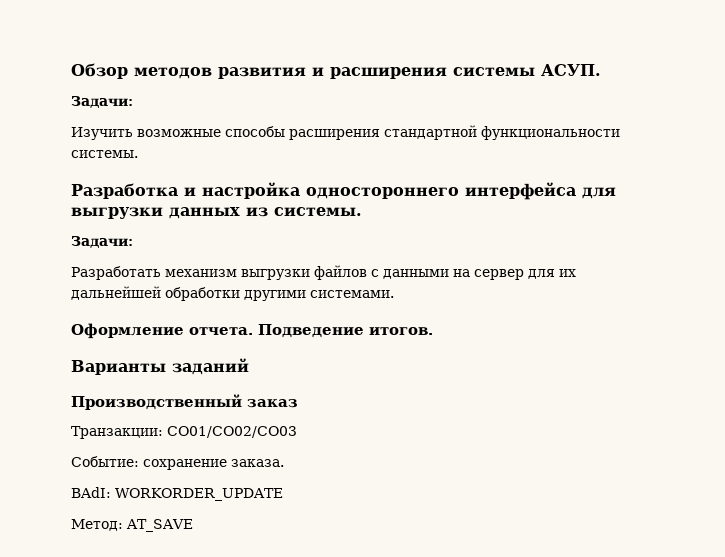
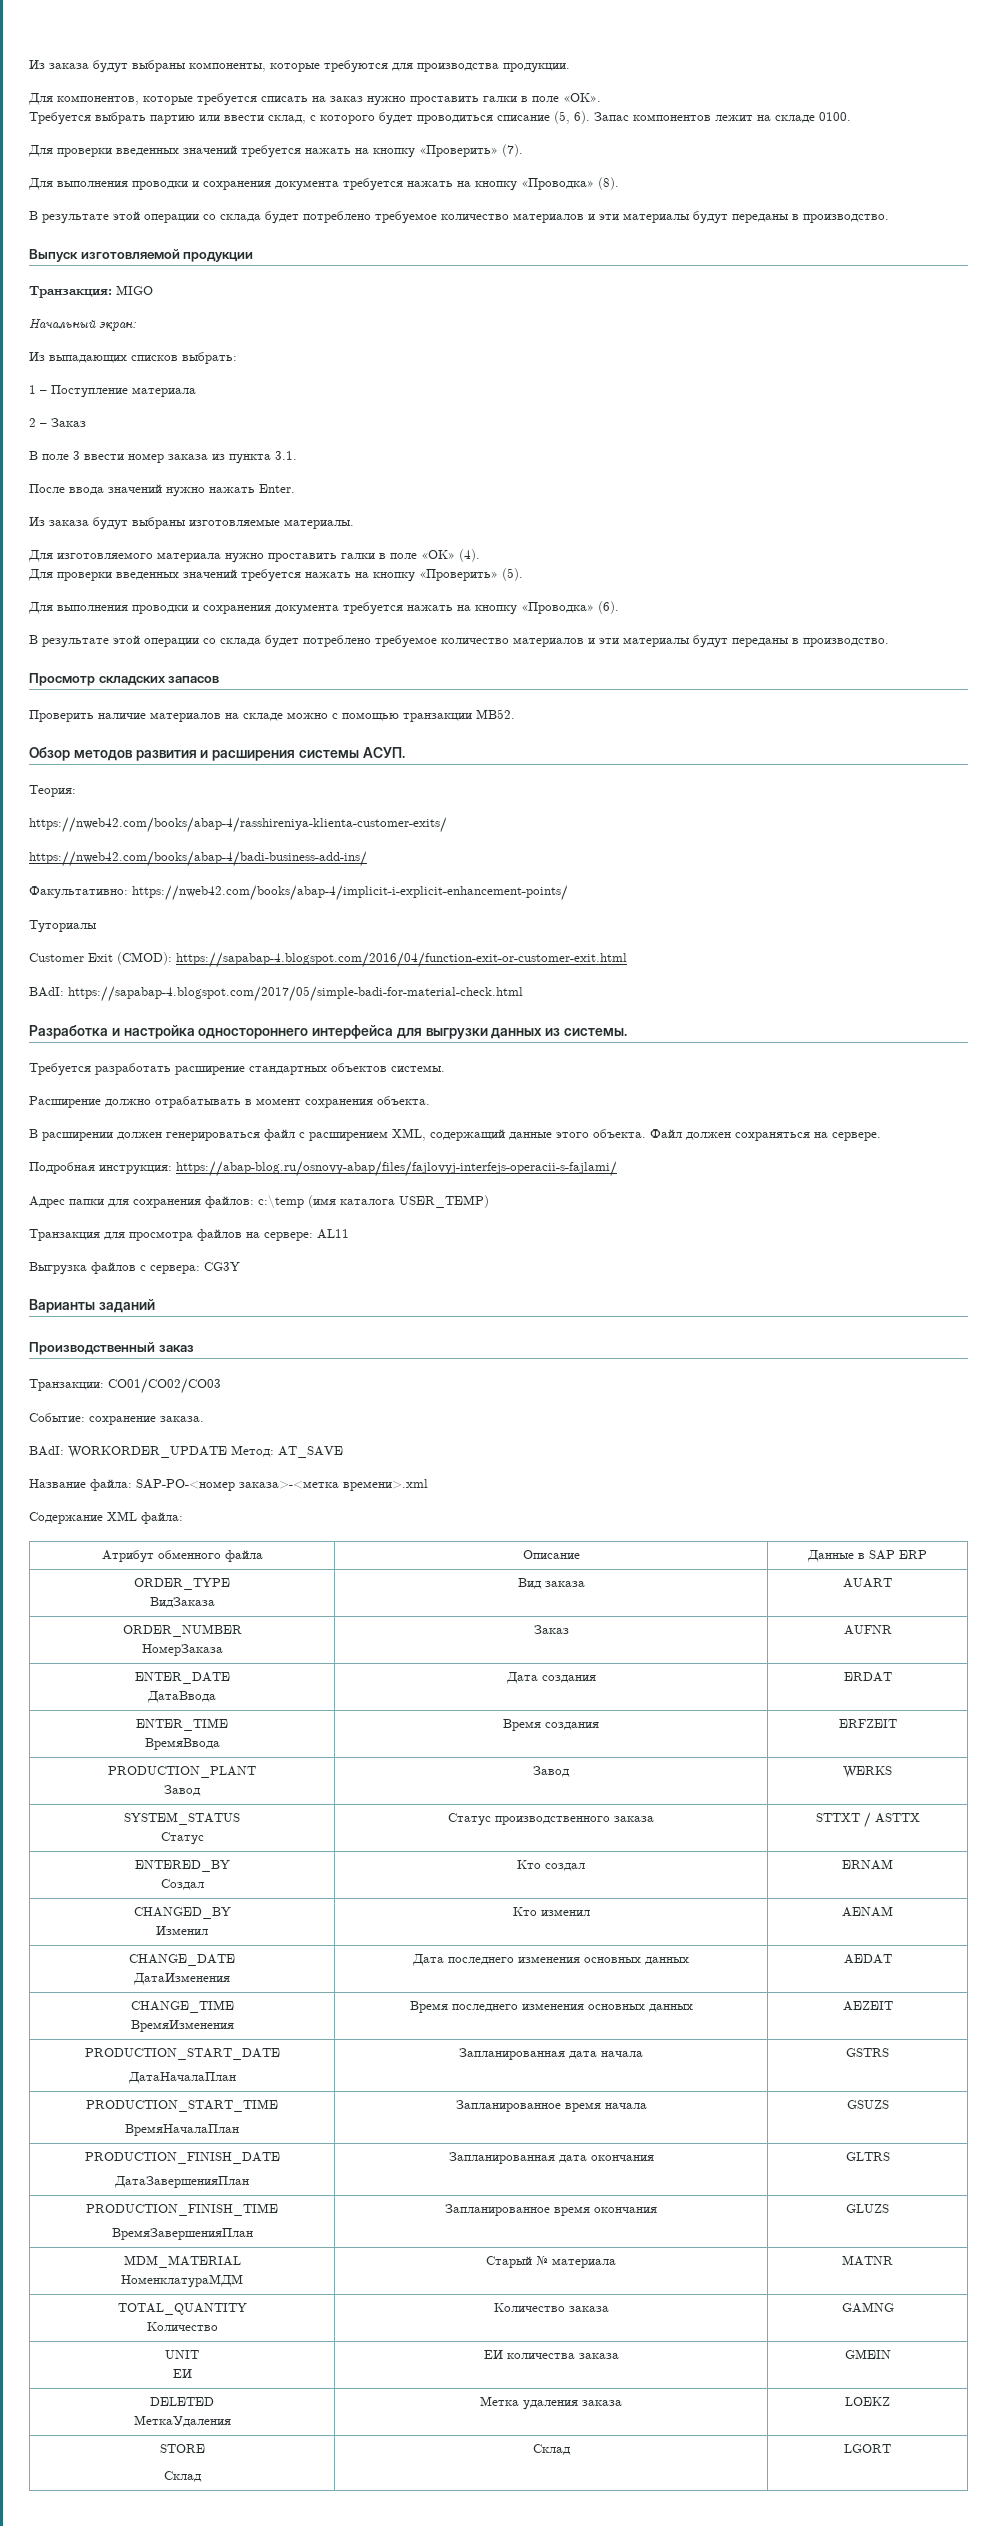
(71, 71) none -> [29,60,570,73] [28,93,601,106] [29,111,851,125] [28,144,523,158] [28,177,619,191] [29,211,889,224] [29,249,254,262] [29,285,153,298] [29,319,136,331] [29,352,237,364] [29,385,196,398] [29,418,86,427] [29,451,297,464] [29,484,295,497] [29,517,354,530] [28,549,480,563] [28,568,523,582] [28,601,619,615] [29,635,889,648] [29,673,220,686] [29,709,515,722] Из заказа будут выбраны компоненты, которые требуются для производства продукции. // Для компонентов, которые требуется списать на заказ нужно проставить галки в поле «ОК». // Требуется выбрать партию или ввести склад, с которого будет проводиться списание (5, 6). Запас компонентов лежит на складе 0100. // Для проверки введенных значений требуется нажать на кнопку «Проверить» (7). // Для выполнения проводки и сохранения документа требуется нажать на кнопку «Проводка» (8). // В результате этой операции со склада будет потреблено требуемое количество материалов и эти материалы будут переданы в производство. // Выпуск изготовляемой продукции // Транзакция: MIGO // Начальный экран: // Из выпадающих списков выбрать: // 1 – Поступление материала // 2 – Заказ // В поле 3 ввести номер заказа из пункта 3.1. // После ввода значений нужно нажать Enter. // Из заказа будут выбраны изготовляемые материалы. // Для изготовляемого материала нужно проставить галки в поле «ОК» (4). // Для проверки введенных значений требуется нажать на кнопку «Проверить» (5). // Для выполнения проводки и сохранения документа требуется нажать на кнопку «Проводка» (6). // В результате этой операции со склада будет потреблено требуемое количество материалов и эти материалы будут переданы в производство. // Просмотр складских запасов // Проверить наличие материалов на складе можно с помощью транзакции MB52. //
[71,96,133,108] [71,125,620,140] [71,150,138,158] Задачи: // Изучить возможные способы расширения стандартной функциональности системы. -> [29,785,76,797] [29,817,447,833] [29,851,367,867] [29,885,568,901] [29,920,97,933] [29,952,627,968] [29,986,523,1002] Теория: // https://nweb42.com/books/abap-4/rasshireniya-klienta-customer-exits/ // https://nweb42.com/books/abap-4/badi-business-add-ins/ // Факультативно: https://nweb42.com/books/abap-4/implicit-i-explicit-enhancement-points/ // Туториалы // Customer Exit (CMOD): https://sapabap-4.blogspot.com/2016/04/function-exit-or-customer-exit.html // BAdI: https://sapabap-4.blogspot.com/2017/05/simple-badi-for-material-check.html
[71,236,133,248] [71,265,576,280] [71,286,394,301] [71,323,433,339] Задачи: // Разработать механизм выгрузки файлов с данными на сервер для их дальнейшей обработки другими системами. // Оформление отчета. Подведение итогов. -> [29,1063,445,1076] [29,1096,430,1108] [29,1128,881,1141] [29,1161,617,1177] [29,1195,489,1209] [29,1229,349,1241] [29,1262,240,1275] Требуется разработать расширение стандартных объектов системы. // Расширение должно отрабатывать в момент сохранения объекта. // В расширении должен генерироваться файл с расширением XML, содержащий данные этого объекта. Файл должен сохраняться на сервере. // Подробная инструкция: https://abap-blog.ru/osnovy-abap/files/fajlovyj-interfejs-operacii-s-fajlami/ // Адрес папки для сохранения файлов: c:\temp (имя каталога USER_TEMP) // Транзакция для просмотра файлов на сервере: AL11 // Выгрузка файлов с сервера: CG3Y
(283, 494) // -> (227, 1452) none
(193, 525) none -> [29,1479,428,1491] [29,1511,183,1524] [101,1550,263,1563] [522,1550,580,1559] [807,1550,927,1562] [134,1578,230,1590] [149,1597,215,1608] [517,1578,585,1589] [843,1578,892,1588] [122,1624,242,1637] [141,1644,223,1656] [533,1625,569,1634] [843,1625,892,1635] [134,1672,230,1684] [147,1691,216,1703] [505,1672,596,1684] [843,1672,892,1682] [136,1718,228,1731] [144,1738,220,1750] [503,1719,599,1731] [838,1719,897,1728] [108,1766,256,1778] [164,1785,201,1796] [533,1766,570,1777] [843,1766,892,1778] [124,1812,240,1825] [160,1832,204,1845] [448,1813,654,1826] [815,1812,920,1828] [134,1860,230,1872] [160,1879,204,1890] [517,1860,585,1871] [842,1859,893,1870] [133,1907,231,1919] [156,1926,208,1936] [512,1907,590,1916] [842,1906,893,1917] [129,1954,235,1966] [133,1973,230,1985] [412,1954,689,1966] [843,1954,892,1964] [130,2000,234,2013] [130,2020,234,2032] [409,2001,693,2013] [842,2001,893,2011] [84,2048,280,2060] [127,2072,236,2084] [459,2048,643,2060] [846,2048,889,2057] [86,2099,278,2112] [125,2124,239,2136] [455,2100,647,2112] [846,2100,889,2109] [84,2152,280,2164] [114,2176,249,2188] [448,2152,654,2164] [845,2152,890,2161] [86,2203,278,2216] [111,2228,253,2240] [445,2204,657,2216] [846,2204,889,2213] [123,2255,241,2268] [121,2274,243,2288] [486,2255,616,2268] [842,2255,893,2266] [117,2303,247,2315] [146,2322,218,2331] [493,2303,609,2312] [841,2302,894,2313] [165,2350,199,2359] [172,2369,192,2379] [483,2350,619,2360] [844,2349,891,2359] [150,2397,214,2406] [133,2415,231,2427] [480,2396,622,2410] [845,2397,890,2406] [159,2444,205,2453] [163,2471,202,2482] [532,2444,571,2455] [844,2444,891,2453] // Название файла: SAP-PO-<номер заказа>-<метка времени>.xml // Содержание XML файла: // Атрибут обменного файла | Описание | Данные в SAP ERP // ORDER_TYPE // ВидЗаказа | Вид заказа | AUART // ORDER_NUMBER // НомерЗаказа | Заказ | AUFNR // ENTER_DATE // ДатаВвода | Дата создания | ERDAT // ENTER_TIME // ВремяВвода | Время создания | ERFZEIT // PRODUCTION_PLANT // Завод | Завод | WERKS // SYSTEM_STATUS // Статус | Статус производственного заказа | STTXT / ASTTX // ENTERED_BY // Создал | Кто создал | ERNAM // CHANGED_BY // Изменил | Кто изменил | AENAM // CHANGE_DATE // ДатаИзменения | Дата последнего изменения основных данных | AEDAT // CHANGE_TIME // ВремяИзменения | Время последнего изменения основных данных | AEZEIT // PRODUCTION_START_DATE // ДатаНачалаПлан | Запланированная дата начала | GSTRS // PRODUCTION_START_TIME // ВремяНачалаПлан | Запланированное время начала | GSUZS // PRODUCTION_FINISH_DATE // ДатаЗавершенияПлан | Запланированная дата окончания | GLTRS // PRODUCTION_FINISH_TIME // ВремяЗавершенияПлан | Запланированное время окончания | GLUZS // MDM_MATERIAL // НоменклатураМДМ | Старый № материала | MATNR // TOTAL_QUANTITY // Количество | Количество заказа | GAMNG // UNIT // ЕИ | ЕИ количества заказа | GMEIN // DELETED // МеткаУдаления | Метка удаления заказа | LOEKZ // STORE // Склад | Склад | LGORT

